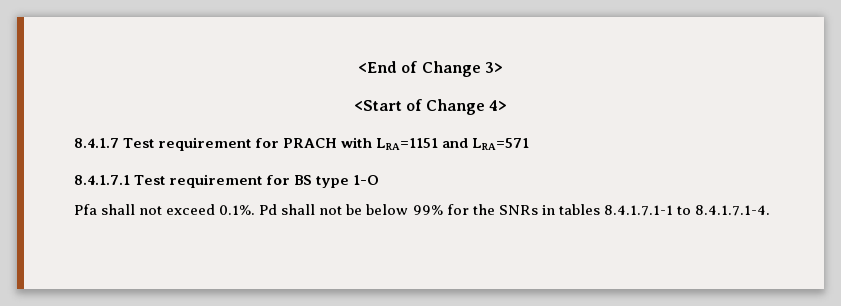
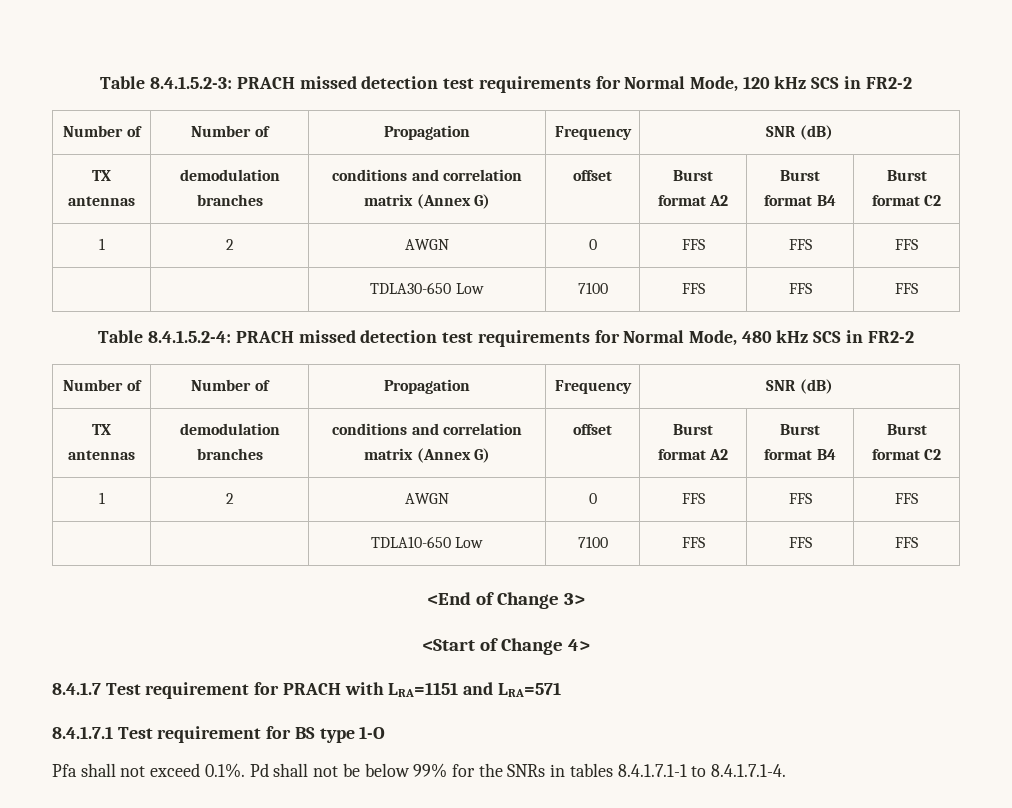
(358, 67) none -> [100,76,912,93] [63,125,142,137] [191,125,270,137] [384,125,470,140] [554,126,632,140] [766,125,833,140] [92,170,111,181] [68,196,135,206] [179,169,280,181] [196,194,263,206] [332,169,522,181] [364,194,490,209] [573,170,612,181] [673,170,713,181] [657,195,729,206] [780,170,820,181] [764,195,836,206] [886,170,927,181] [871,195,942,206] [98,238,105,250] [225,239,234,250] [405,239,449,250] [588,239,597,250] [681,239,705,250] [788,239,812,250] [895,239,918,250] [370,282,484,294] [577,282,608,294] [681,283,705,294] [788,283,812,294] [895,283,918,294] [98,330,914,347] [63,379,142,391] [191,379,270,391] [384,379,470,394] [554,380,632,394] [766,379,833,394] [92,424,111,435] [68,450,135,460] [179,423,280,435] [196,448,263,460] [332,423,522,435] [364,448,490,463] [573,424,612,435] [673,424,713,435] [657,449,729,460] [780,424,820,435] [764,449,836,460] [886,424,927,435] [871,449,942,460] [98,492,105,504] [225,493,234,504] [405,493,449,504] [588,493,597,504] [681,493,705,504] [788,493,812,504] [895,493,918,504] [370,536,484,548] [577,536,608,548] [681,537,705,548] [788,537,812,548] [895,537,918,548] Table 8.4.1.5.2-3: PRACH missed detection test requirements for Normal Mode, 120 kHz SCS in FR2-2 // Number of | Number of | Propagation | Frequency | SNR (dB) // TX antennas | demodulation branches | conditions and correlation matrix (Annex G) | offset | Burst format A2 | Burst format B4 | Burst format C2 // 1 | 2 | AWGN | 0 | FFS | FFS | FFS // | | TDLA30-650 Low | 7100 | FFS | FFS | FFS // Table 8.4.1.5.2-4: PRACH missed detection test requirements for Normal Mode, 480 kHz SCS in FR2-2 // Number of | Number of | Propagation | Frequency | SNR (dB) // TX antennas | demodulation branches | conditions and correlation matrix (Annex G) | offset | Burst format A2 | Burst format B4 | Burst format C2 // 1 | 2 | AWGN | 0 | FFS | FFS | FFS // | | TDLA10-650 Low | 7100 | FFS | FFS | FFS //

